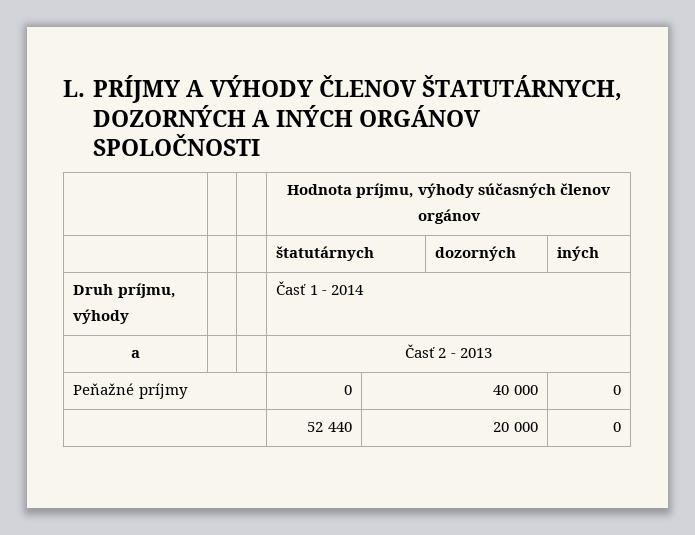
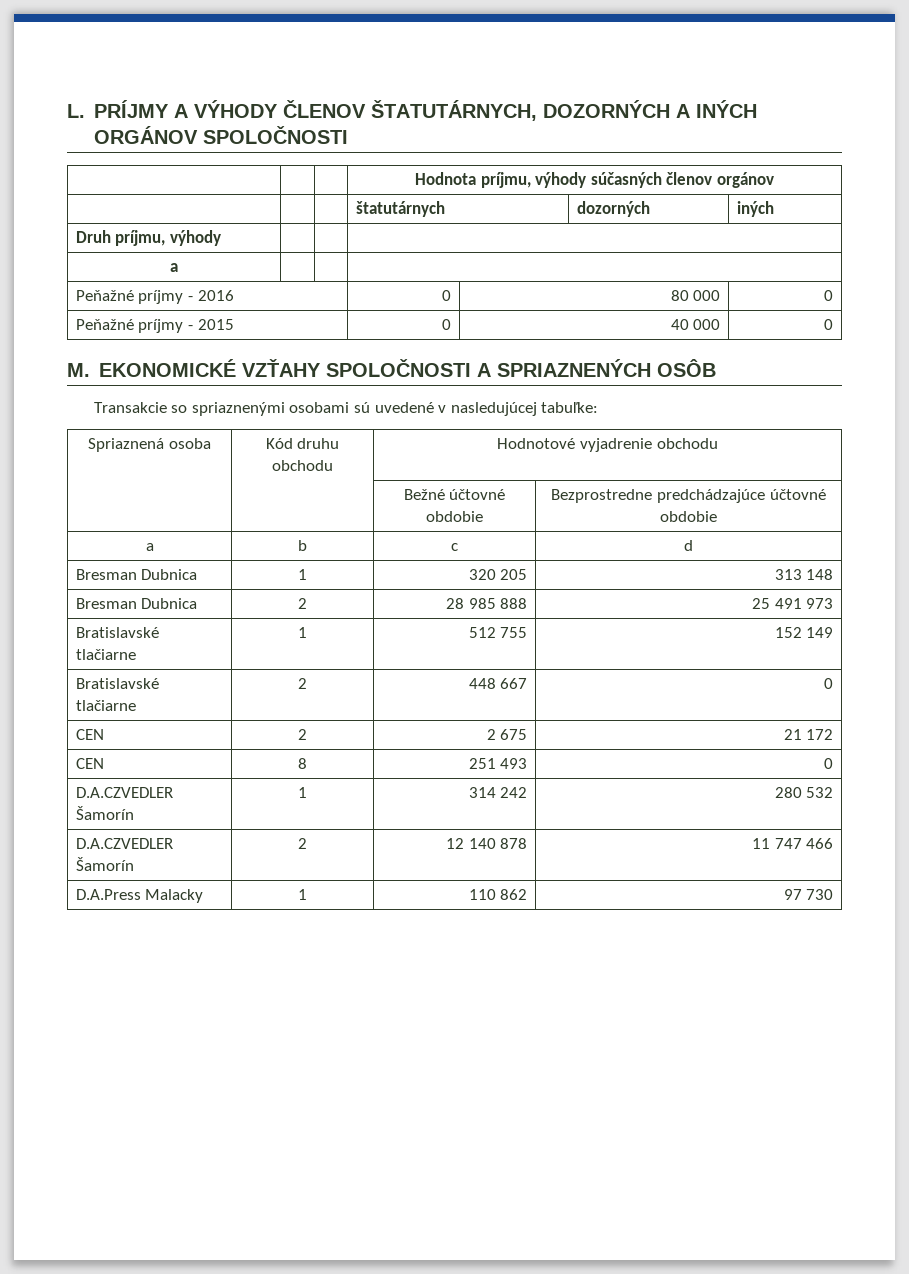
[276,281,364,295] [131,350,140,358] [405,344,492,358] [73,383,188,399] [343,385,352,395] [493,385,538,395] [612,385,621,395] [307,422,352,432] [493,422,538,432] [612,422,621,432] Časť 1 - 2014 // a | | | Časť 2 - 2013 // Peňažné príjmy | 0 | 40 000 | 0 // | 52 440 | 20 000 | 0 -> [170,263,178,272] [75,290,234,304] [442,290,452,301] [670,290,721,301] [824,290,834,301] [75,319,234,333] [442,319,452,330] [670,319,721,330] [824,319,834,330] [67,359,716,377] [93,402,599,416] [88,438,211,452] [265,438,340,449] [272,460,333,471] [497,438,718,452] [403,489,506,500] [426,511,483,522] [551,489,826,503] [660,511,717,522] [145,543,154,551] [298,540,307,551] [451,543,458,551] [684,540,693,551] [75,569,198,580] [298,569,307,580] [468,569,528,580] [774,569,834,580] [75,598,198,609] [298,598,307,609] [446,598,528,609] [752,598,834,609] [75,627,159,638] [75,649,136,660] [298,627,307,638] [468,627,528,638] [774,627,834,638] [75,678,159,689] [75,700,136,711] [298,678,307,689] [468,678,528,689] [824,678,834,689] [75,729,104,740] [298,729,307,740] [486,729,528,740] [783,729,834,740] [75,758,104,769] [298,758,307,769] [468,758,528,769] [824,758,834,769] [75,787,173,798] [75,806,134,820] [298,787,307,798] [468,787,528,798] [774,787,834,798] [75,838,173,849] [75,857,134,871] [298,838,307,849] [446,838,528,849] [752,838,834,849] [75,889,204,903] [298,889,307,900] [468,889,528,900] [783,889,834,900] // a | | | // Peňažné príjmy - 2016 | 0 | 80 000 | 0 // Peňažné príjmy - 2015 | 0 | 40 000 | 0 // M. EKONOMICKÉ VZŤAHY SPOLOČNOSTI A SPRIAZNENÝCH OSÔB // Transakcie so spriaznenými osobami sú uvedené v nasledujúcej tabuľke: // Spriaznená osoba | Kód druhu obchodu | Hodnotové vyjadrenie obchodu // | | Bežné účtovné obdobie | Bezprostredne predchádzajúce účtovné obdobie // a | b | c | d // Bresman Dubnica | 1 | 320 205 | 313 148 // Bresman Dubnica | 2 | 28 985 888 | 25 491 973 // Bratislavské tlačiarne | 1 | 512 755 | 152 149 // Bratislavské tlačiarne | 2 | 448 667 | 0 // CEN | 2 | 2 675 | 21 172 // CEN | 8 | 251 493 | 0 // D.A.CZVEDLER Šamorín | 1 | 314 242 | 280 532 // D.A.CZVEDLER Šamorín | 2 | 12 140 878 | 11 747 466 // D.A.Press Malacky | 1 | 110 862 | 97 730

